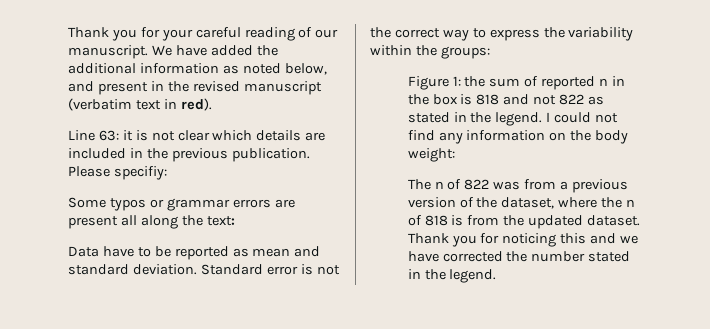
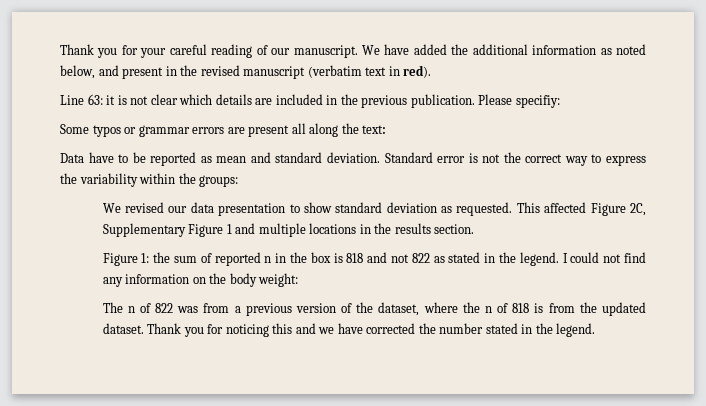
(490, 52) none -> [102,202,646,216] [102,223,475,237] // We revised our data presentation to show standard deviation as requested. This affected Figure 2C, Supplementary Figure 1 and multiple locations in the results section.

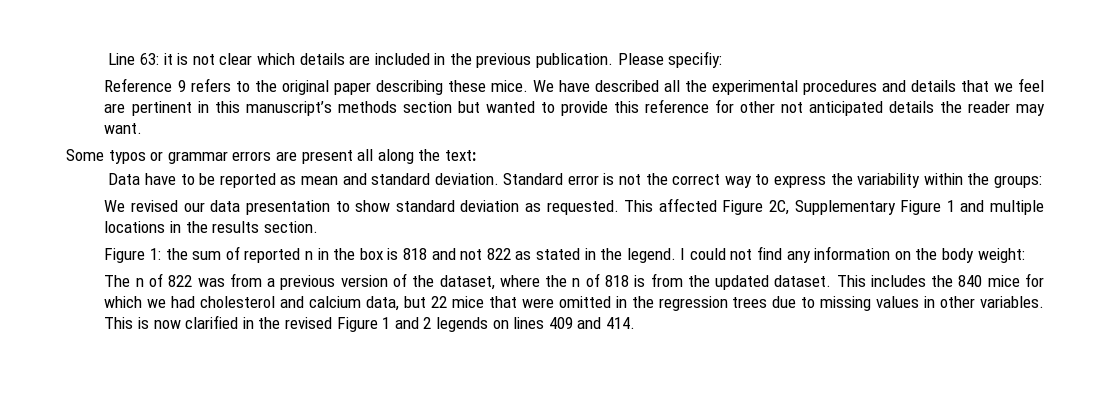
[60,44,646,58] [60,65,432,79] Thank you for your careful reading of our manuscript. We have added the additional information as noted below, and present in the revised manuscript (verbatim text in red). // -> (108, 59) none
(560, 101) none -> [104,78,1045,95] [104,99,1045,116] [104,123,143,134] // Reference 9 refers to the original paper describing these mice. We have described all the experimental procedures and details that we feel are pertinent in this manuscript’s methods section but wanted to provide this reference for other not anticipated details the reader may want.
[147,323,596,337] Thank you for noticing this and we have corrected the number stated in the legend. -> [836,273,1044,287] [104,296,1044,311] [104,315,635,332] This includes the 840 mice for which we had cholesterol and calcium data, but 22 mice that were omitted in the regression trees due to missing values in other variables. This is now clarified in the revised Figure 1 and 2 legends on lines 409 and 414.

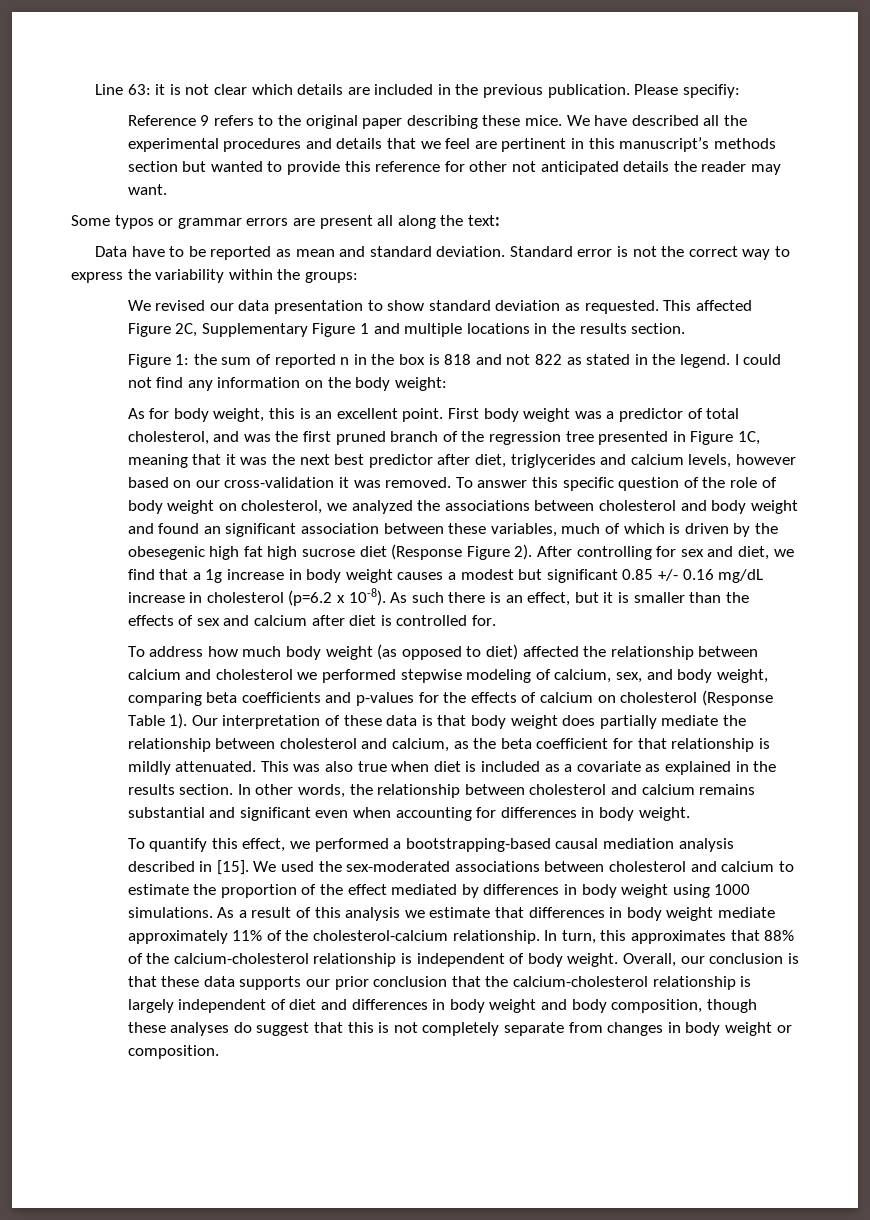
[104,273,1044,290] [104,296,1044,311] [104,315,635,332] The n of 822 was from a previous version of the dataset, where the n of 818 is from the updated dataset. This includes the 840 mice for which we had cholesterol and calcium data, but 22 mice that were omitted in the regression trees due to missing values in other variables. This is now clarified in the revised Figure 1 and 2 legends on lines 409 and 414. -> [127,408,740,422] [127,431,760,445] [127,454,796,468] [127,477,777,491] [127,500,798,514] [127,523,778,537] [127,544,794,560] [127,569,764,583] [127,588,749,606] [127,615,497,626] [127,644,759,660] [127,669,768,683] [127,690,773,706] [127,713,746,729] [127,738,770,752] [127,761,777,775] [127,784,756,798] [127,807,690,821] [127,838,734,852] [127,860,794,875] [127,884,751,898] [127,907,775,921] [127,930,795,944] [127,953,799,967] [127,976,752,990] [127,999,757,1013] [127,1022,792,1036] [127,1045,219,1059] As for body weight, this is an excellent point. First body weight was a predictor of total cholesterol, and was the first pruned branch of the regression tree presented in Figure 1C, meaning that it was the next best predictor after diet, triglycerides and calcium levels, however based on our cross-validation it was removed. To answer this specific question of the role of body weight on cholesterol, we analyzed the associations between cholesterol and body weight and found an significant association between these variables, much of which is driven by the obesegenic high fat high sucrose diet (Response Figure 2). After controlling for sex and diet, we find that a 1g increase in body weight causes a modest but significant 0.85 +/- 0.16 mg/dL increase in cholesterol (p=6.2 x 10-8). As such there is an effect, but it is smaller than the effects of sex and calcium after diet is controlled for. // To address how much body weight (as opposed to diet) affected the relationship between calcium and cholesterol we performed stepwise modeling of calcium, sex, and body weight, comparing beta coefficients and p-values for the effects of calcium on cholesterol (Response Table 1). Our interpretation of these data is that body weight does partially mediate the relationship between cholesterol and calcium, as the beta coefficient for that relationship is mildly attenuated. This was also true when diet is included as a covariate as explained in the results section. In other words, the relationship between cholesterol and calcium remains substantial and significant even when accounting for differences in body weight. // To quantify this effect, we performed a bootstrapping-based causal mediation analysis described in [15]. We used the sex-moderated associations between cholesterol and calcium to estimate the proportion of the effect mediated by differences in body weight using 1000 simulations. As a result of this analysis we estimate that differences in body weight mediate approximately 11% of the cholesterol-calcium relationship. In turn, this approximates that 88% of the calcium-cholesterol relationship is independent of body weight. Overall, our conclusion is that these data supports our prior conclusion that the calcium-cholesterol relationship is largely independent of diet and differences in body weight and body composition, though these analyses do suggest that this is not completely separate from changes in body weight or composition.

